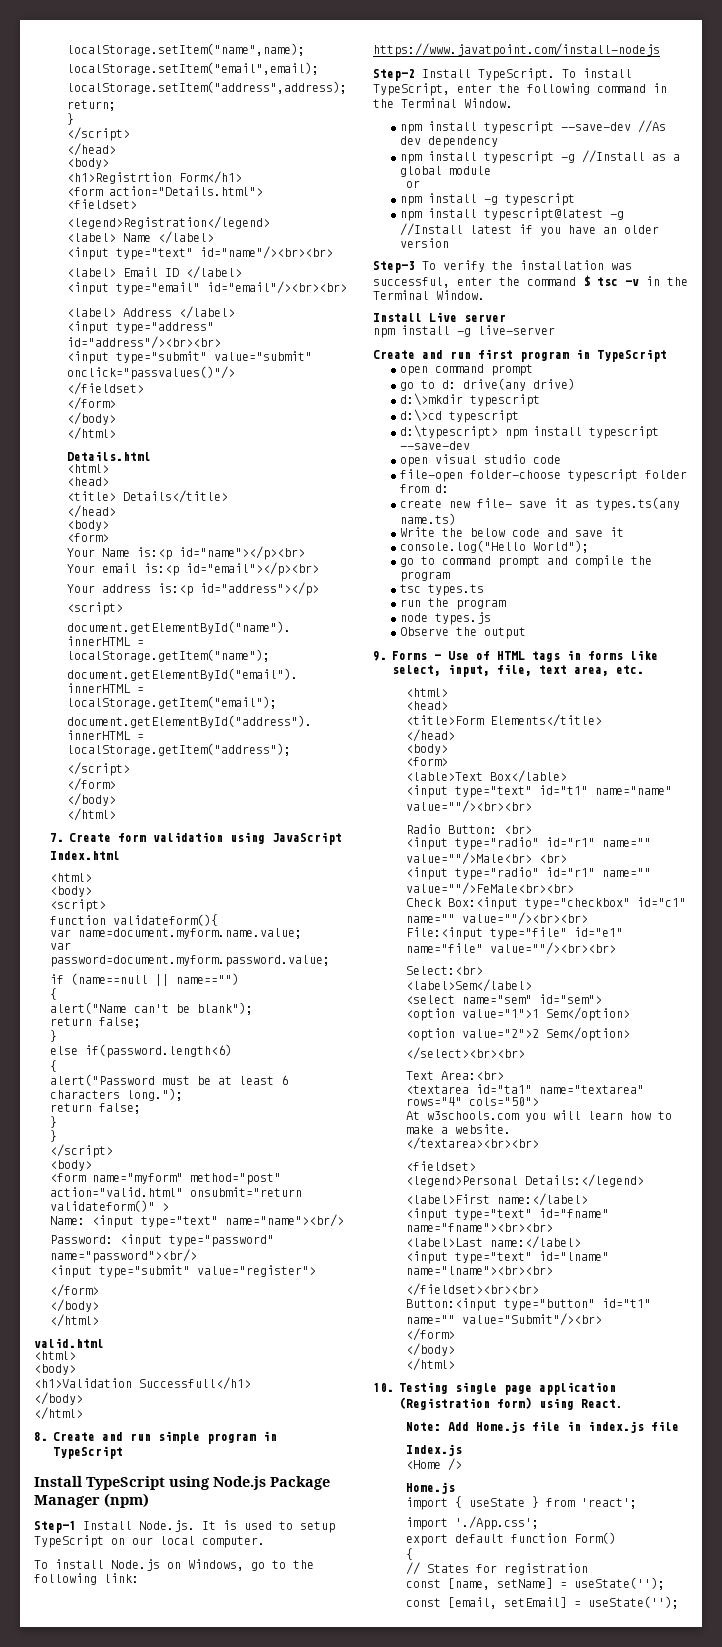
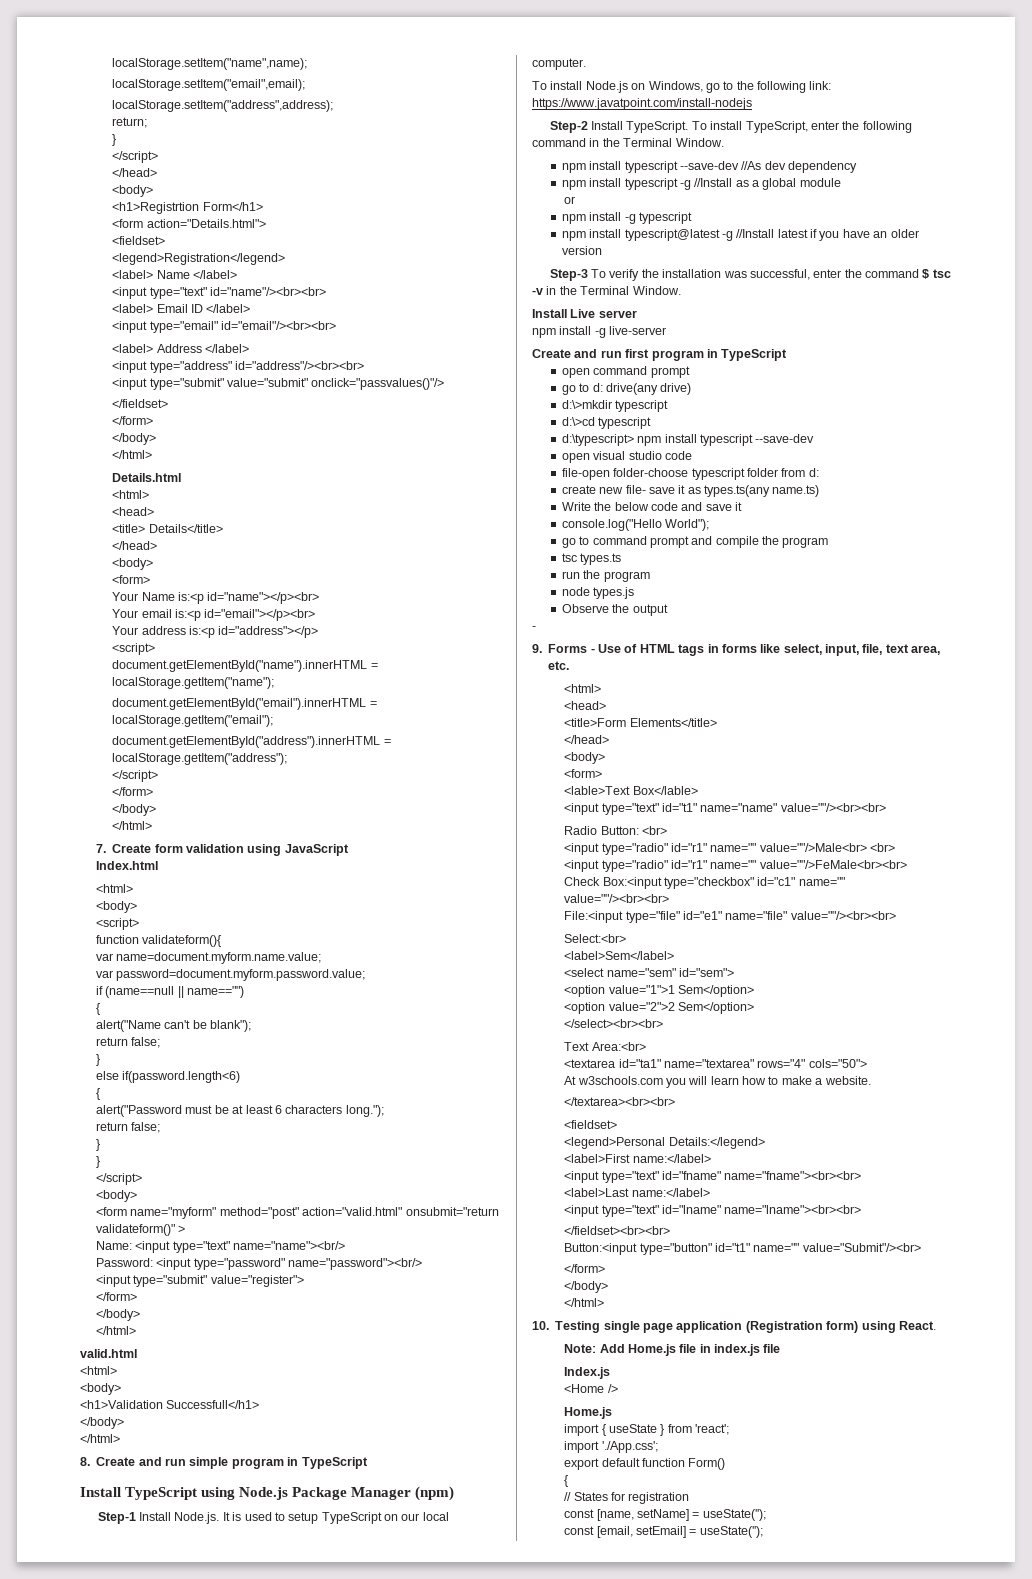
(527, 633) none -> [532,626,536,630] // -

